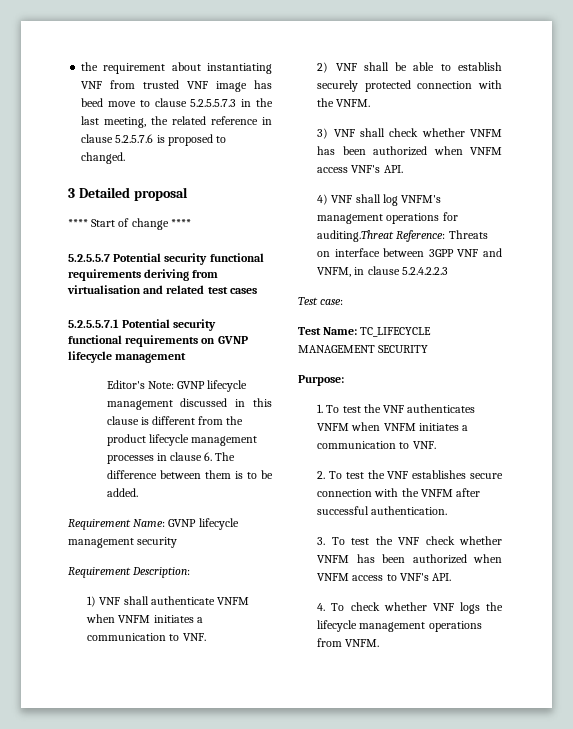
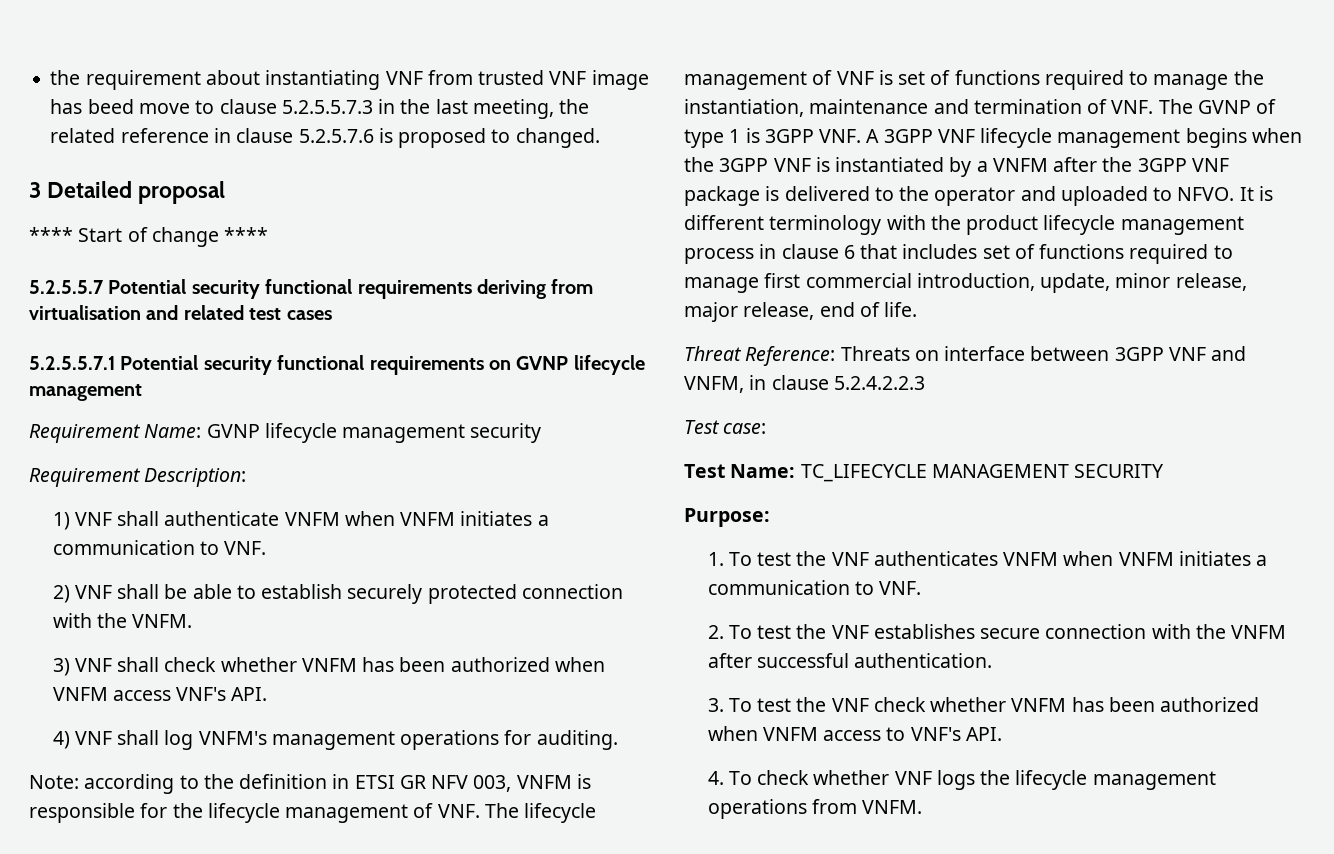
[106,380,248,392] [106,398,272,410] [106,416,244,425] [106,434,257,446] [106,452,236,464] [106,470,273,479] [106,488,138,497] // Editor's Note: GVNP lifecycle management discussed in this clause is different from the product lifecycle management processes in clause 6. The difference between them is to be added. -> (142, 392) none
[317,230,395,242] auditing.Threat -> [536,730,618,750] [29,774,591,794] [29,803,597,823] [684,70,1264,90] [684,99,1277,117] [684,128,1302,148] [684,157,1229,177] [684,186,1273,206] [684,215,1244,235] [684,244,1233,264] [684,273,1247,293] [684,302,918,322] [684,346,742,361] auditing. // Note: according to the definition in ETSI GR NFV 003, VNFM is responsible for the lifecycle management of VNF. The lifecycle management of VNF is set of functions required to manage the instantiation, maintenance and termination of VNF. The GVNP of type 1 is 3GPP VNF. A 3GPP VNF lifecycle management begins when the 3GPP VNF is instantiated by a VNFM after the 3GPP VNF package is delivered to the operator and uploaded to NFVO. It is different terminology with the product lifecycle management process in clause 6 that includes set of functions required to manage first commercial introduction, update, minor release, major release, end of life. // Threat

